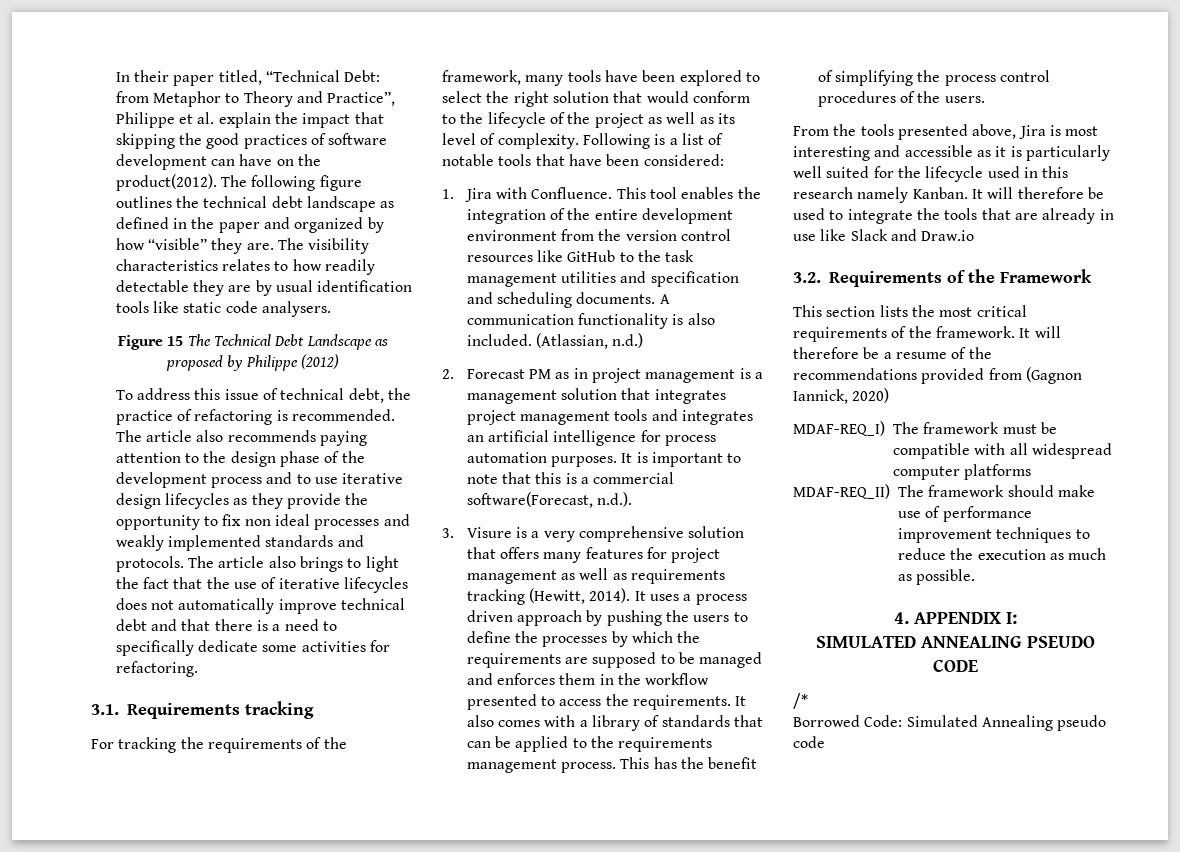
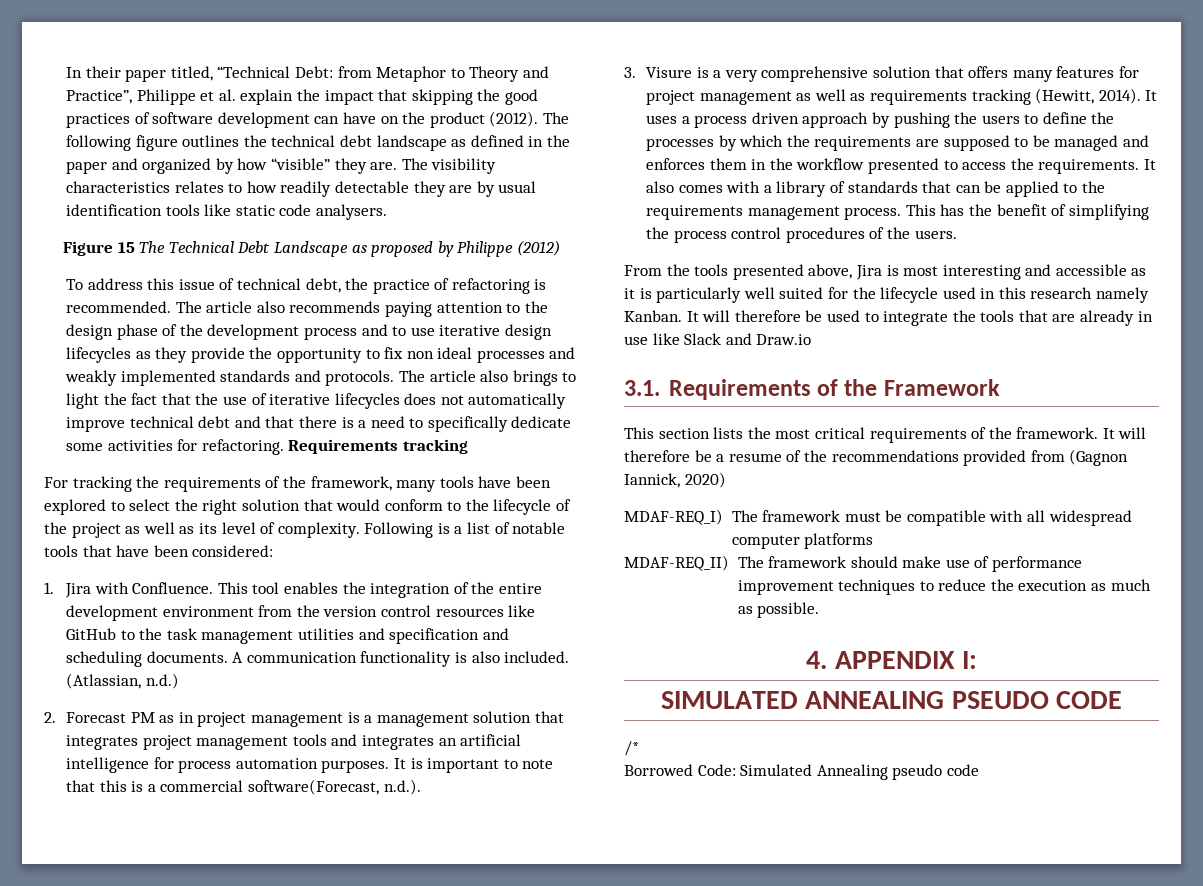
[115,174,217,191] product(2012). -> [429,111,539,128] product (2012).
[91,704,119,715] // 3.1. -> (284, 447) none
[793,272,821,283] 3.2. -> [624,380,660,396] 3.1.

